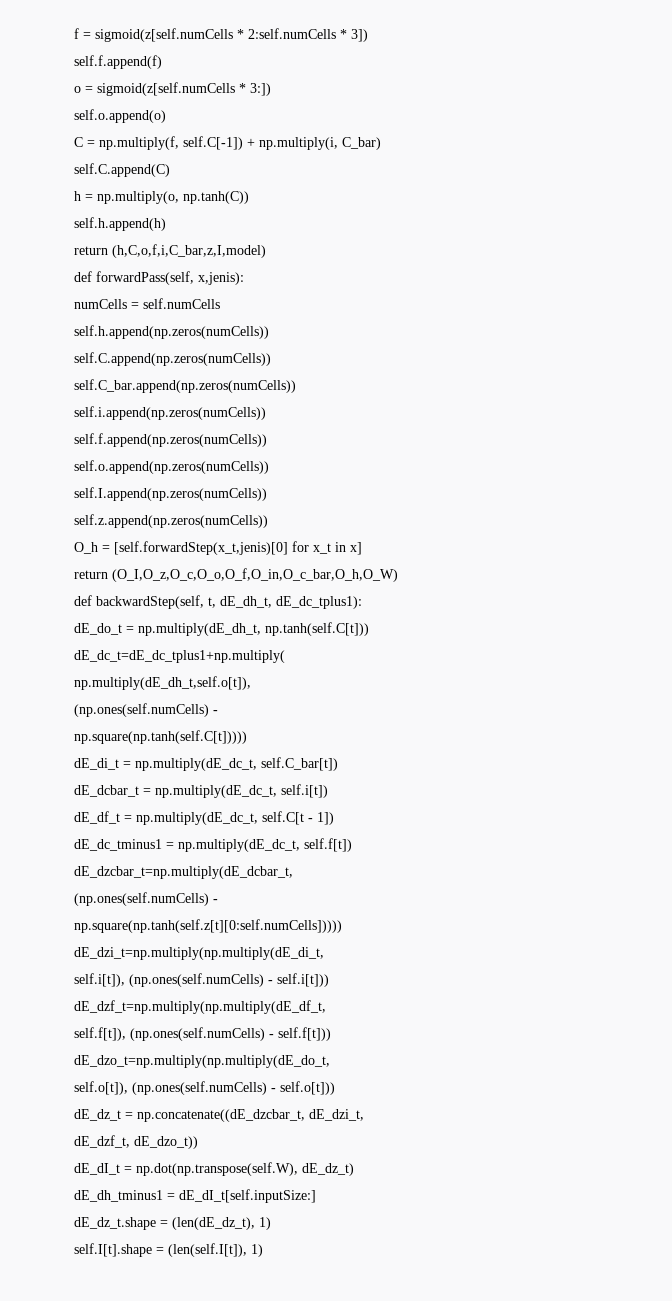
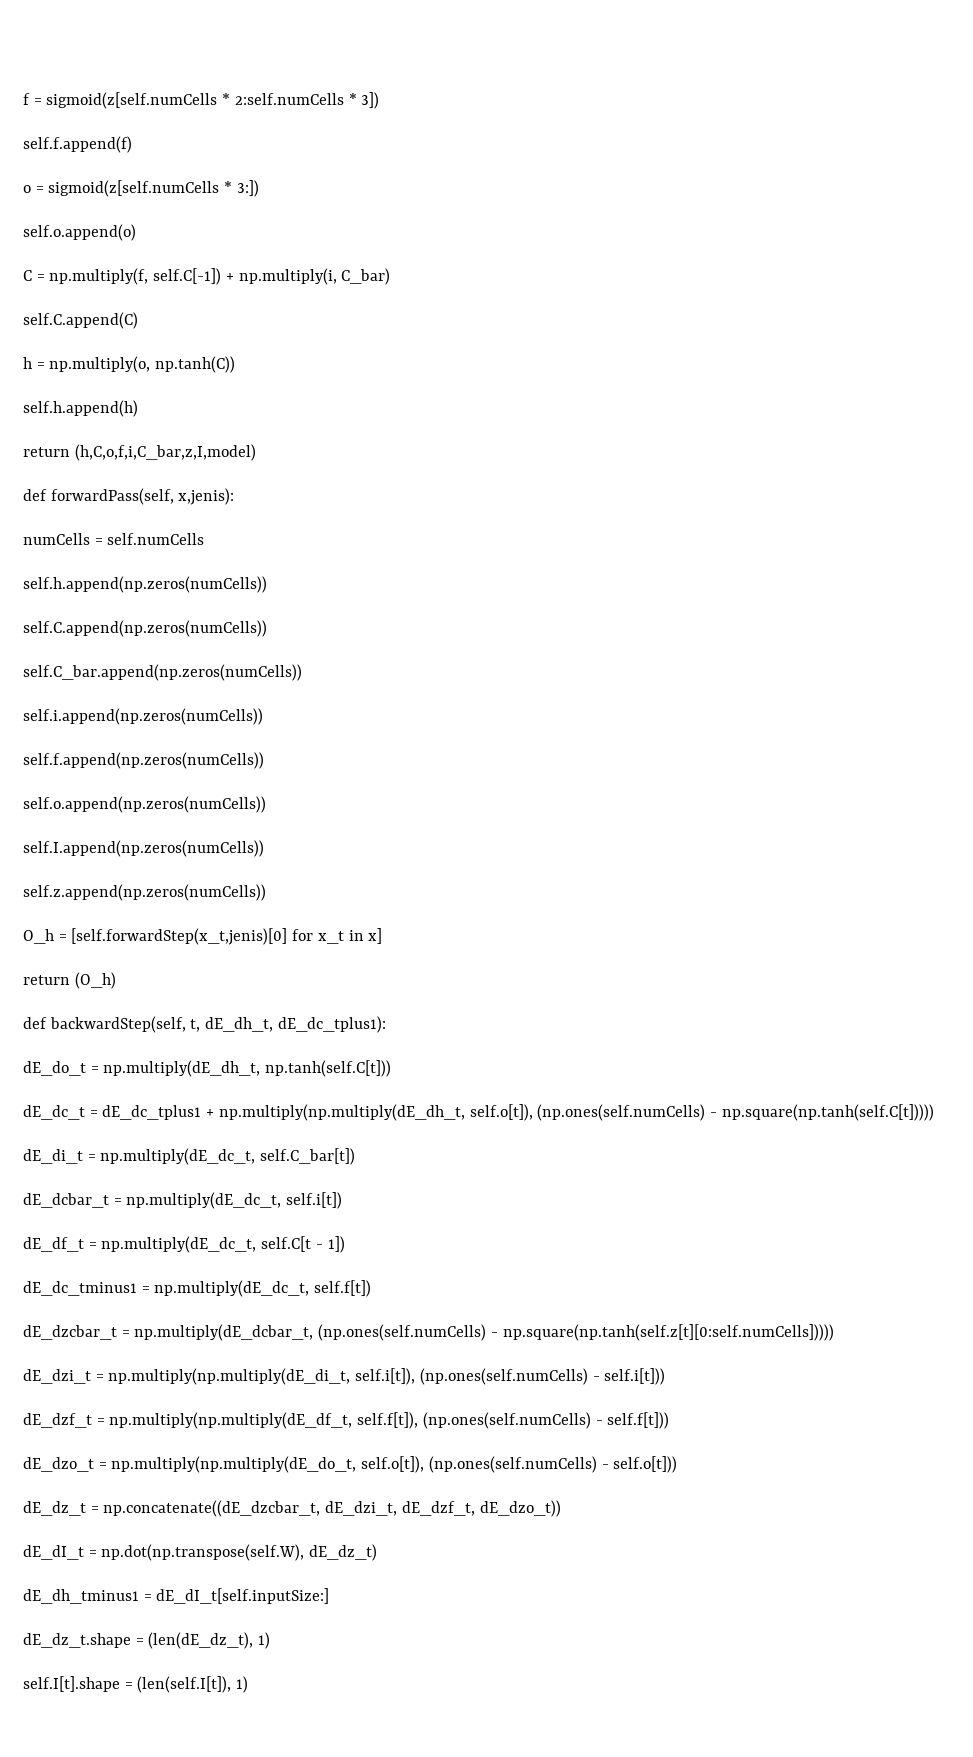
[112,568,398,582] (O_I,O_z,O_c,O_o,O_f,O_in,O_c_bar,O_h,O_W) -> [74,972,116,989] (O_h)
[74,650,285,663] [74,676,251,690] [74,703,218,717] dE_dc_t=dE_dc_tplus1+np.multiply( // np.multiply(dE_dh_t,self.o[t]), // (np.ones(self.numCells) - // -> [23,1104,718,1121] dE_dc_t = dE_dc_tplus1 + np.multiply(np.multiply(dE_dh_t, self.o[t]), (np.ones(self.numCells) -
[74,866,293,879] [74,892,218,906] dE_dzcbar_t=np.multiply(dE_dcbar_t, // (np.ones(self.numCells) - // -> [23,1324,498,1341] dE_dzcbar_t = np.multiply(dE_dcbar_t, (np.ones(self.numCells) -
[74,947,324,960] dE_dzi_t=np.multiply(np.multiply(dE_di_t, // -> [23,1368,351,1385] dE_dzi_t = np.multiply(np.multiply(dE_di_t,
[74,1000,326,1014] dE_dzf_t=np.multiply(np.multiply(dE_df_t, // -> [23,1412,353,1429] dE_dzf_t = np.multiply(np.multiply(dE_df_t,
[74,1055,330,1068] dE_dzo_t=np.multiply(np.multiply(dE_do_t, // -> [23,1456,357,1473] dE_dzo_t = np.multiply(np.multiply(dE_do_t,
(364, 1115) // -> (398, 1508) none

